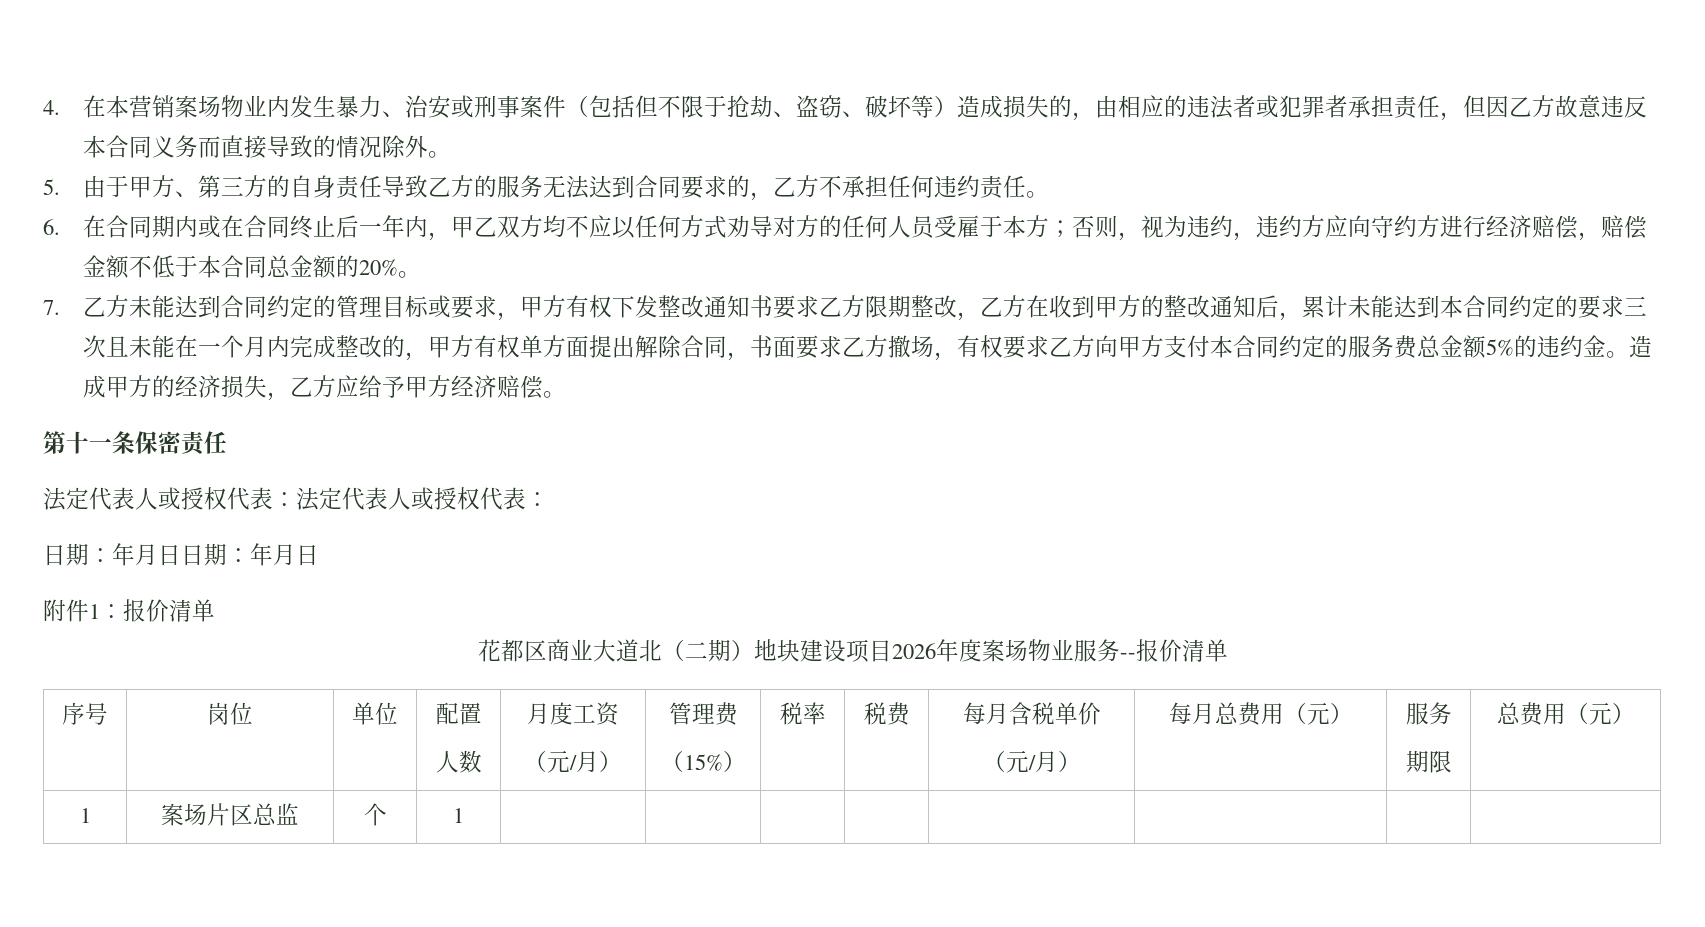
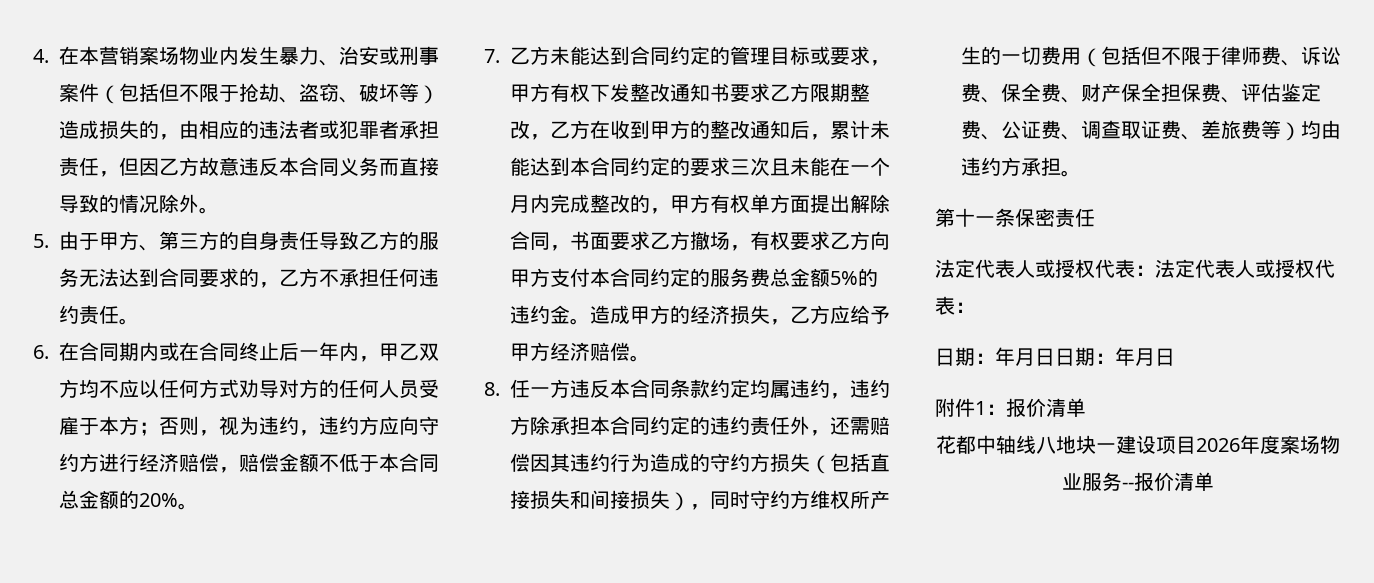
(567, 394) none -> [484,379,890,399] [510,416,890,436] [510,453,890,474] [510,490,890,511] [961,46,1341,67] [961,83,1321,103] [961,120,1341,141] [961,157,1081,177] // 8.任一方违反本合同条款约定均属违约，违约方除承担本合同约定的违约责任外，还需赔偿因其违约行为造成的守约方损失（包括直接损失和间接损失），同时守约方维权所产生的一切费用（包括但不限于律师费、诉讼费、保全费、财产保全担保费、评估鉴定费、公证费、调查取证费、差旅费等）均由违约方承担。
[523,639,800,662] 区商业大道北（二期）地块 -> [976,435,1116,454] 中轴线八地块一
[62,702,108,725] [207,702,253,725] [352,702,398,725] [435,702,482,725] [435,750,482,773] [527,702,619,726] [524,750,622,773] [668,702,739,726] [660,750,746,772] [779,702,826,725] [863,702,911,726] [962,702,1101,725] [982,750,1081,773] [1168,702,1353,726] [1405,702,1452,725] [1405,750,1452,773] [1496,702,1635,726] [79,808,91,823] [161,803,299,826] [363,803,387,826] [453,808,464,823] // 序号 | 岗位 | 单位 | 配置 // 人数 | 月度工资 // （元/月） | 管理费 // （15%） | 税率 | 税费 | 每月含税单价 // （元/月） | 每月总费用（元） | 服务 // 期限 | 总费用（元） // 1 | 案场片区总监 | 个 | 1 | | | | | | | | -> (1214, 481) none

